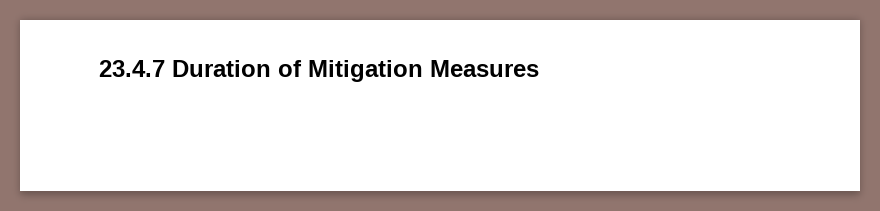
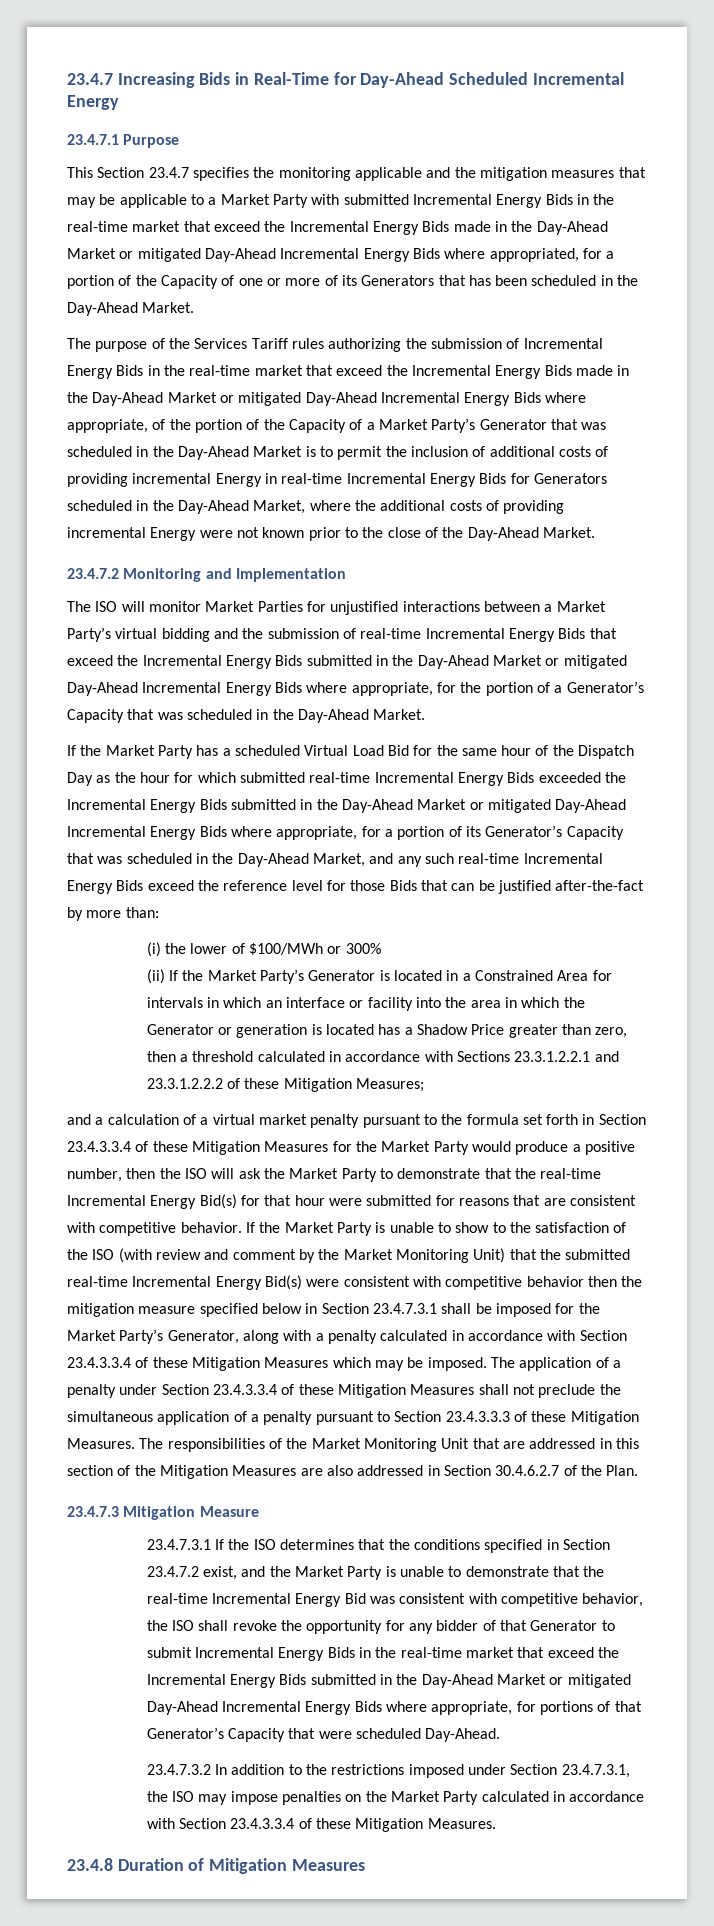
[99,60,165,77] 23.4.7 -> [67,72,624,88] [67,95,119,110] [67,134,180,148] [67,167,646,181] [67,194,615,208] [67,221,608,235] [67,248,615,262] [67,275,639,289] [67,302,195,316] [67,338,603,352] [67,365,630,379] [67,392,586,406] [67,418,607,433] [67,446,609,460] [67,473,607,487] [67,500,565,514] [67,527,595,541] [67,568,346,582] [67,601,606,615] [67,627,617,642] [67,655,627,669] [67,681,644,696] [67,709,426,723] [67,745,635,759] [67,772,626,786] [67,799,627,813] [67,825,624,840] [67,853,603,867] [67,880,645,894] [67,907,159,921] [146,942,381,957] [146,969,612,984] [146,997,585,1011] [146,1024,628,1038] [146,1051,619,1062] [146,1078,424,1092] [67,1114,646,1128] [67,1141,635,1155] [67,1168,602,1182] [67,1194,636,1209] [67,1222,627,1236] [67,1248,631,1263] [67,1275,643,1290] [67,1303,600,1317] [67,1329,627,1344] [67,1357,621,1371] [67,1384,621,1398] [67,1411,639,1425] [67,1438,639,1452] [67,1465,639,1479] [67,1506,259,1520] [146,1539,610,1553] [146,1566,605,1580] [146,1593,644,1607] [146,1620,615,1634] [146,1647,619,1661] [146,1674,631,1688] [146,1701,642,1715] [146,1727,501,1742] [146,1764,630,1778] [146,1791,645,1805] [146,1818,496,1832] [67,1858,113,1871] 23.4.7 Increasing Bids in Real-Time for Day-Ahead Scheduled Incremental Energy // 23.4.7.1 Purpose // This Section 23.4.7 specifies the monitoring applicable and the mitigation measures that may be applicable to a Market Party with submitted Incremental Energy Bids in the real-time market that exceed the Incremental Energy Bids made in the Day-Ahead Market or mitigated Day-Ahead Incremental Energy Bids where appropriated, for a portion of the Capacity of one or more of its Generators that has been scheduled in the Day-Ahead Market. // The purpose of the Services Tariff rules authorizing the submission of Incremental Energy Bids in the real-time market that exceed the Incremental Energy Bids made in the Day-Ahead Market or mitigated Day-Ahead Incremental Energy Bids where appropriate, of the portion of the Capacity of a Market Party’s Generator that was scheduled in the Day-Ahead Market is to permit the inclusion of additional costs of providing incremental Energy in real-time Incremental Energy Bids for Generators scheduled in the Day-Ahead Market, where the additional costs of providing incremental Energy were not known prior to the close of the Day-Ahead Market. // 23.4.7.2 Monitoring and Implementation // The ISO will monitor Market Parties for unjustified interactions between a Market Party’s virtual bidding and the submission of real-time Incremental Energy Bids that exceed the Incremental Energy Bids submitted in the Day-Ahead Market or mitigated Day-Ahead Incremental Energy Bids where appropriate, for the portion of a Generator’s Capacity that was scheduled in the Day-Ahead Market. // If the Market Party has a scheduled Virtual Load Bid for the same hour of the Dispatch Day as the hour for which submitted real-time Incremental Energy Bids exceeded the Incremental Energy Bids submitted in the Day-Ahead Market or mitigated Day-Ahead Incremental Energy Bids where appropriate, for a portion of its Generator’s Capacity that was scheduled in the Day-Ahead Market, and any such real-time Incremental Energy Bids exceed the reference level for those Bids that can be justified after-the-fact by more than: // (i) the lower of $100/MWh or 300% // (ii) If the Market Party’s Generator is located in a Constrained Area for intervals in which an interface or facility into the area in which the Generator or generation is located has a Shadow Price greater than zero, then a threshold calculated in accordance with Sections 23.3.1.2.2.1 and 23.3.1.2.2.2 of these Mitigation Measures; // and a calculation of a virtual market penalty pursuant to the formula set forth in Section 23.4.3.3.4 of these Mitigation Measures for the Market Party would produce a positive number, then the ISO will ask the Market Party to demonstrate that the real-time Incremental Energy Bid(s) for that hour were submitted for reasons that are consistent with competitive behavior. If the Market Party is unable to show to the satisfaction of the ISO (with review and comment by the Market Monitoring Unit) that the submitted real-time Incremental Energy Bid(s) were consistent with competitive behavior then the mitigation measure specified below in Section 23.4.7.3.1 shall be imposed for the Market Party’s Generator, along with a penalty calculated in accordance with Section 23.4.3.3.4 of these Mitigation Measures which may be imposed. The application of a penalty under Section 23.4.3.3.4 of these Mitigation Measures shall not preclude the simultaneous application of a penalty pursuant to Section 23.4.3.3.3 of these Mitigation Measures. The responsibilities of the Market Monitoring Unit that are addressed in this section of the Mitigation Measures are also addressed in Section 30.4.6.2.7 of the Plan. // 23.4.7.3 Mitigation Measure // 23.4.7.3.1 If the ISO determines that the conditions specified in Section 23.4.7.2 exist, and the Market Party is unable to demonstrate that the real-time Incremental Energy Bid was consistent with competitive behavior, the ISO shall revoke the opportunity for any bidder of that Generator to submit Incremental Energy Bids in the real-time market that exceed the Incremental Energy Bids submitted in the Day-Ahead Market or mitigated Day-Ahead Incremental Energy Bids where appropriate, for portions of that Generator’s Capacity that were scheduled Day-Ahead. // 23.4.7.3.2 In addition to the restrictions imposed under Section 23.4.7.3.1, the ISO may impose penalties on the Market Party calculated in accordance with Section 23.4.3.3.4 of these Mitigation Measures. // 23.4.8

